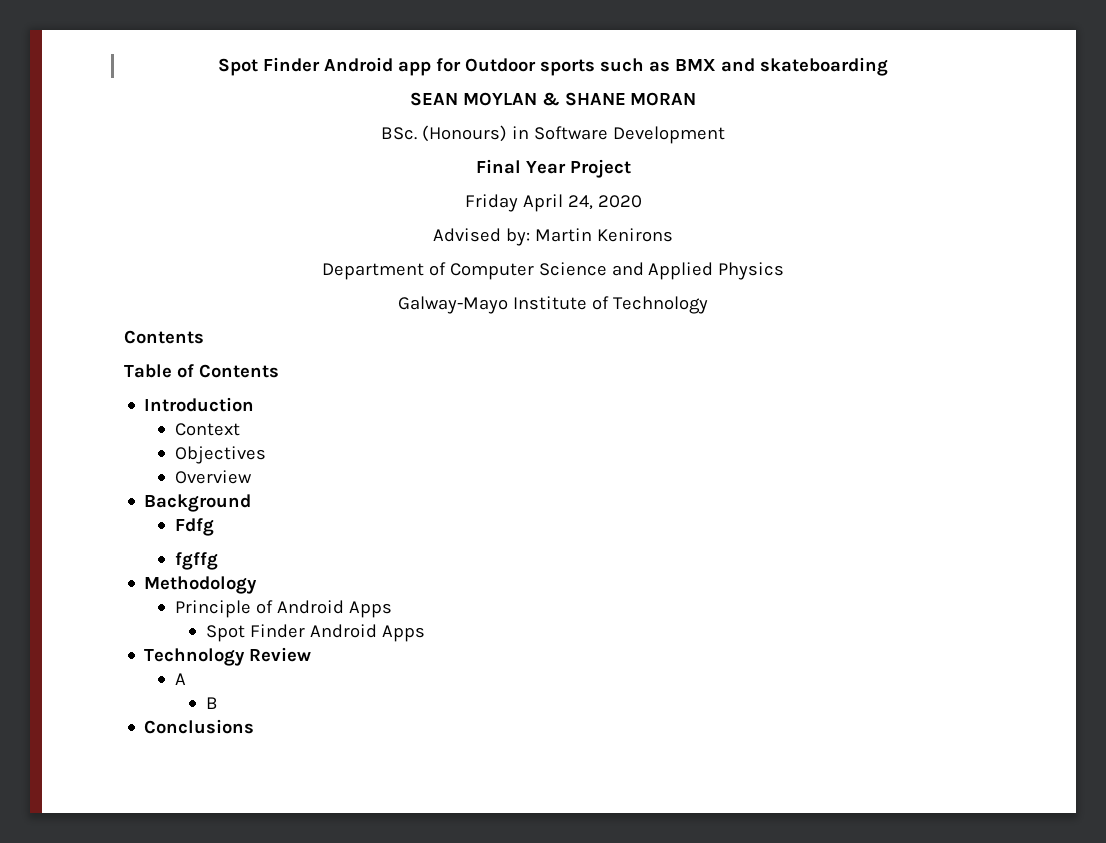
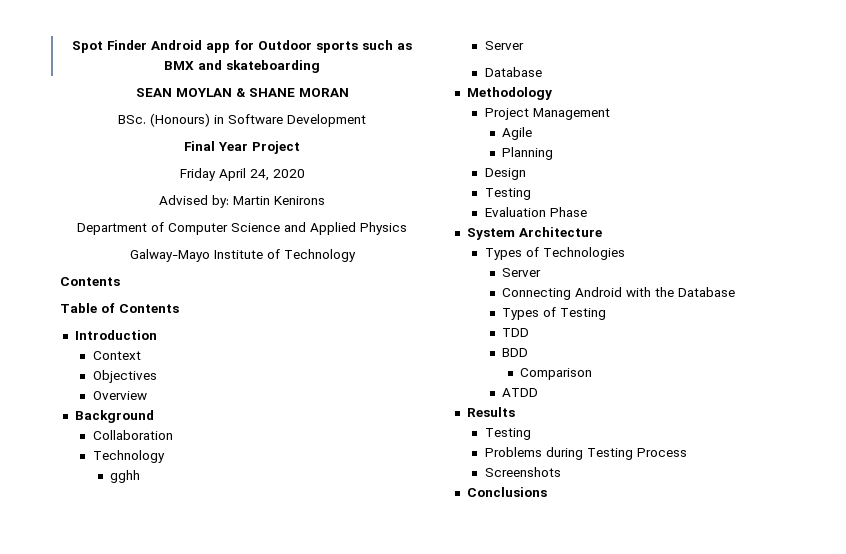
[174,518,214,536] [174,552,218,570] [144,576,258,594] [174,600,392,618] [205,624,425,642] [144,647,312,666] [174,673,186,685] [205,697,218,709] Fdfg // fgffg // Methodology // Principle of Android Apps // Spot Finder Android Apps // Technology Review // A // B -> [92,430,173,440] [92,450,165,463] [110,470,141,483] [484,41,524,50] [484,67,542,77] [466,87,552,100] [484,108,610,120] [502,127,533,140] [502,147,554,160] [484,168,526,180] [484,188,531,200] [484,207,587,217] [466,227,602,240] [484,247,625,260] [502,268,542,277] [502,287,736,300] [502,307,607,320] [502,328,530,337] [502,348,529,357] [520,368,593,380] [502,388,539,397] [466,407,515,417] [484,428,531,440] [484,447,687,460] [484,467,561,477] Collaboration // Technology // gghh // Server // Database // Methodology // Project Management // Agile // Planning // Design // Testing // Evaluation Phase // System Architecture // Types of Technologies // Server // Connecting Android with the Database // Types of Testing // TDD // BDD // Comparison // ATDD // Results // Testing // Problems during Testing Process // Screenshots

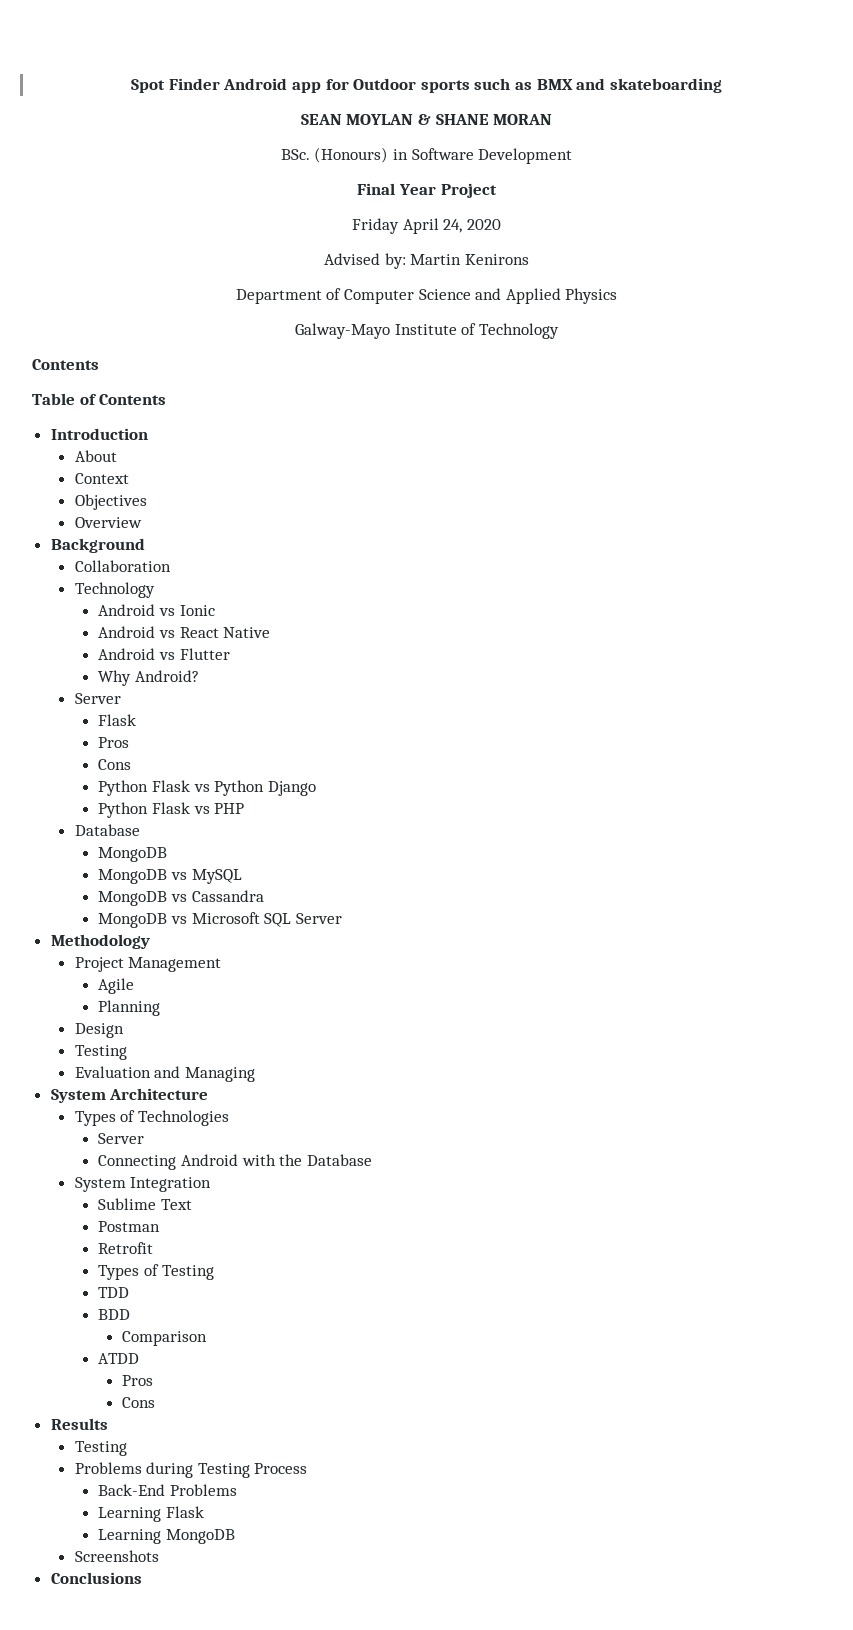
(157, 335) none -> [74,450,117,462] // About
[110,470,141,483] [484,41,524,50] [484,67,542,77] gghh // Server // Database -> [98,604,215,616] [98,626,271,638] [98,648,230,660] [98,670,199,686] [74,693,121,704] [98,714,137,726] [98,737,130,748] [98,759,132,770] [98,780,316,796] [98,802,245,818] [74,824,140,836] [98,847,168,862] [98,869,242,884] [98,890,264,906] [98,912,342,928] Android vs Ionic // Android vs React Native // Android vs Flutter // Why Android? // Server // Flask // Pros // Cons // Python Flask vs Python Django // Python Flask vs PHP // Database // MongoDB // MongoDB vs MySQL // MongoDB vs Cassandra // MongoDB vs Microsoft SQL Server
[549,207,587,217] Phase -> [154,1066,255,1082] and Managing
(736, 292) none -> [74,1177,212,1192] [98,1198,192,1210] [98,1221,161,1232] [98,1242,154,1254] // System Integration // Sublime Text // Postman // Retrofit
(539, 392) none -> [122,1375,154,1386] [122,1397,156,1408] // Pros // Cons
(687, 452) none -> [98,1484,237,1496] [98,1506,204,1522] [98,1529,235,1544] // Back-End Problems // Learning Flask // Learning MongoDB

